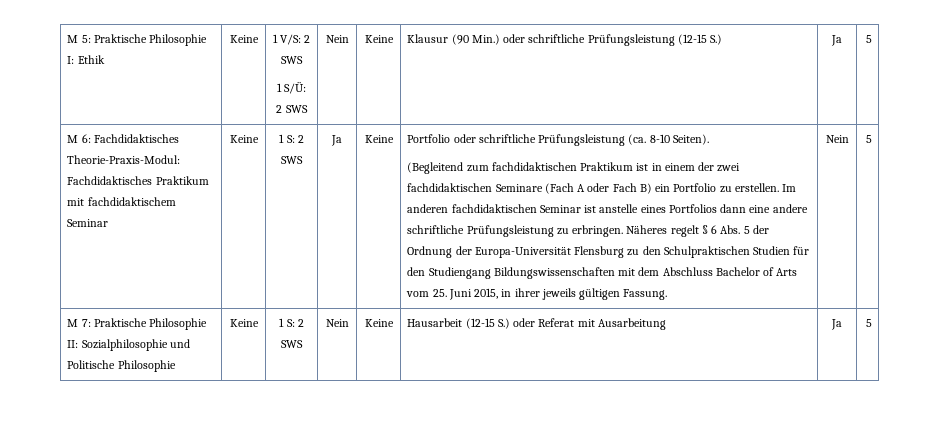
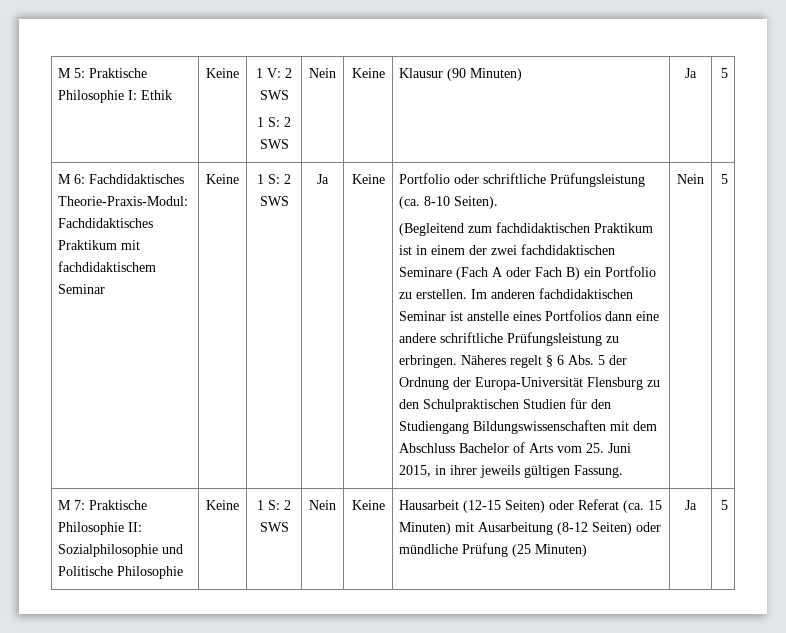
[280,34,301,45] V/S: -> [267,68,281,78] V:
[284,81,307,94] S/Ü: -> [268,117,280,127] S:
[471,34,723,46] Min.) oder schriftliche Prüfungsleistung (12-15 S.) -> [470,68,523,81] Minuten)
[497,318,510,329] S.) -> [505,500,546,513] Seiten)
(575, 322) none -> [623,500,663,513] [399,522,452,535] (ca. 15 Minuten)
(666, 324) none -> [557,522,662,535] [399,543,588,557] (8-12 Seiten) oder mündliche Prüfung (25 Minuten)

